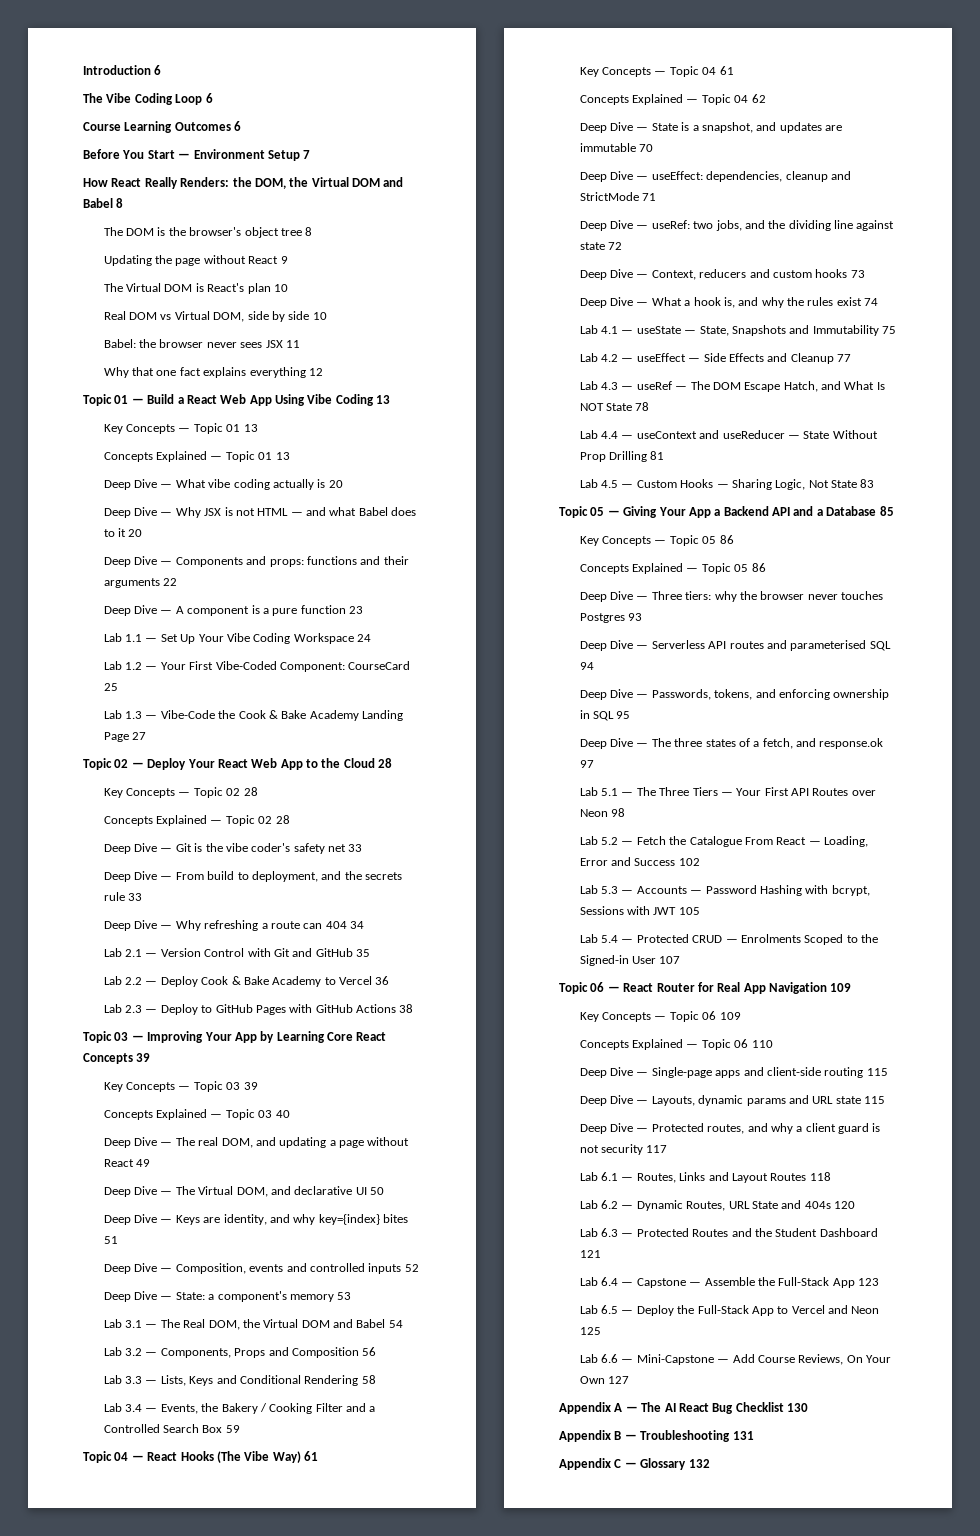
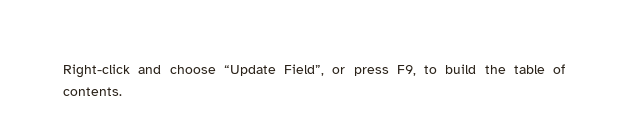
[83,65,162,75] [83,93,213,105] [83,121,242,133] [83,149,311,161] [83,177,404,189] [83,198,124,208] [103,227,313,238] [103,255,288,266] [103,283,288,294] [103,311,327,322] [103,339,300,348] [103,367,323,378] [83,394,391,406] [103,423,258,434] [103,451,290,462] [103,479,343,490] [103,507,417,518] [103,528,143,537] [103,556,409,567] [103,578,178,588] [103,605,364,616] [103,633,372,644] [103,661,411,672] [103,683,118,691] [103,710,404,721] [103,732,147,742] [83,758,393,770] [103,787,258,798] [103,815,290,826] [103,843,363,854] [103,871,403,882] [103,892,143,901] [103,920,365,931] [103,948,371,957] [103,976,390,987] [103,1004,414,1015] [83,1031,387,1043] [83,1053,151,1064] [103,1081,258,1092] [103,1109,290,1120] [103,1137,410,1148] [103,1159,151,1167] [103,1186,385,1197] [103,1214,409,1225] [103,1236,118,1244] [103,1263,419,1274] [103,1291,352,1302] [103,1319,403,1330] [103,1347,377,1358] [103,1375,376,1386] [103,1403,376,1414] [103,1424,240,1433] [83,1451,318,1463] [579,66,734,77] [579,94,766,105] [579,122,843,133] [579,143,654,152] [579,171,851,182] [579,192,657,201] [579,220,895,231] [579,242,623,250] [579,269,865,280] [579,297,879,308] [579,325,897,336] [579,353,852,364] [579,381,885,392] [579,402,650,411] [579,430,878,439] [579,451,665,462] [579,479,875,490] [559,506,894,518] [579,535,734,546] [579,563,766,574] [579,591,884,602] [579,613,643,623] [579,640,891,651] [579,662,594,670] [579,689,890,700] [579,710,631,721] [579,738,884,749] [579,760,594,768] [579,787,876,796] [579,808,626,817] [579,836,869,847] [579,857,700,866] [579,885,870,896] [579,906,700,915] [579,934,879,945] [579,955,681,966] [559,982,852,994] [579,1011,741,1022] [579,1039,773,1050] [579,1067,888,1078] [579,1095,886,1106] [579,1123,881,1134] [579,1144,668,1155] [579,1172,831,1183] [579,1200,856,1211] [579,1228,878,1237] [579,1250,601,1258] [579,1277,880,1288] [579,1305,880,1316] [579,1327,601,1335] [579,1354,892,1365] [579,1376,630,1384] [559,1402,808,1414] [559,1430,754,1442] [559,1458,710,1470] Introduction 6 // The Vibe Coding Loop 6 // Course Learning Outcomes 6 // Before You Start — Environment Setup 7 // How React Really Renders: the DOM, the Virtual DOM and Babel 8 // The DOM is the browser's object tree 8 // Updating the page without React 9 // The Virtual DOM is React's plan 10 // Real DOM vs Virtual DOM, side by side 10 // Babel: the browser never sees JSX 11 // Why that one fact explains everything 12 // Topic 01 — Build a React Web App Using Vibe Coding 13 // Key Concepts — Topic 01 13 // Concepts Explained — Topic 01 13 // Deep Dive — What vibe coding actually is 20 // Deep Dive — Why JSX is not HTML — and what Babel does to it 20 // Deep Dive — Components and props: functions and their arguments 22 // Deep Dive — A component is a pure function 23 // Lab 1.1 — Set Up Your Vibe Coding Workspace 24 // Lab 1.2 — Your First Vibe-Coded Component: CourseCard 25 // Lab 1.3 — Vibe-Code the Cook & Bake Academy Landing Page 27 // Topic 02 — Deploy Your React Web App to the Cloud 28 // Key Concepts — Topic 02 28 // Concepts Explained — Topic 02 28 // Deep Dive — Git is the vibe coder's safety net 33 // Deep Dive — From build to deployment, and the secrets rule 33 // Deep Dive — Why refreshing a route can 404 34 // Lab 2.1 — Version Control with Git and GitHub 35 // Lab 2.2 — Deploy Cook & Bake Academy to Vercel 36 // Lab 2.3 — Deploy to GitHub Pages with GitHub Actions 38 // Topic 03 — Improving Your App by Learning Core React Concepts 39 // Key Concepts — Topic 03 39 // Concepts Explained — Topic 03 40 // Deep Dive — The real DOM, and updating a page without React 49 // Deep Dive — The Virtual DOM, and declarative UI 50 // Deep Dive — Keys are identity, and why key={index} bites 51 // Deep Dive — Composition, events and controlled inputs 52 // Deep Dive — State: a component's memory 53 // Lab 3.1 — The Real DOM, the Virtual DOM and Babel 54 // Lab 3.2 — Components, Props and Composition 56 // Lab 3.3 — Lists, Keys and Conditional Rendering 58 // Lab 3.4 — Events, the Bakery / Cooking Filter and a Controlled Search Box 59 // Topic 04 — React Hooks (The Vibe Way) 61 // Key Concepts — Topic 04 61 // Concepts Explained — Topic 04 62 // Deep Dive — State is a snapshot, and updates are immutable 70 // Deep Dive — useEffect: dependencies, cleanup and StrictMode 71 // Deep Dive — useRef: two jobs, and the dividing line against state 72 // Deep Dive — Context, reducers and custom hooks 73 // Deep Dive — What a hook is, and why the rules exist 74 // Lab 4.1 — useState — State, Snapshots and Immutability 75 // Lab 4.2 — useEffect — Side Effects and Cleanup 77 // Lab 4.3 — useRef — The DOM Escape Hatch, and What Is NOT State 78 // Lab 4.4 — useContext and useReducer — State Without Prop Drilling 81 // Lab 4.5 — Custom Hooks — Sharing Logic, Not State 83 // Topic 05 — Giving Your App a Backend API and a Database 85 // Key Concepts — Topic 05 86 // Concepts Explained — Topic 05 86 // Deep Dive — Three tiers: why the browser never touches Postgres 93 // Deep Dive — Serverless API routes and parameterised SQL 94 // Deep Dive — Passwords, tokens, and enforcing ownership in SQL 95 // Deep Dive — The three states of a fetch, and response.ok 97 // Lab 5.1 — The Three Tiers — Your First API Routes over Neon 98 // Lab 5.2 — Fetch the Catalogue From React — Loading, Error and Success 102 // Lab 5.3 — Accounts — Password Hashing with bcrypt, Sessions with JWT 105 // Lab 5.4 — Protected CRUD — Enrolments Scoped to the Signed-in User 107 // Topic 06 — React Router for Real App Navigation 109 // Key Concepts — Topic 06 109 // Concepts Explained — Topic 06 110 // Deep Dive — Single-page apps and client-side routing 115 // Deep Dive — Layouts, dynamic params and URL state 115 // Deep Dive — Protected routes, and why a client guard is not security 117 // Lab 6.1 — Routes, Links and Layout Routes 118 // Lab 6.2 — Dynamic Routes, URL State and 404s 120 // Lab 6.3 — Protected Routes and the Student Dashboard 121 // Lab 6.4 — Capstone — Assemble the Full-Stack App 123 // Lab 6.5 — Deploy the Full-Stack App to Vercel and Neon 125 // Lab 6.6 — Mini-Capstone — Add Course Reviews, On Your Own 127 // Appendix A — The AI React Bug Checklist 130 // Appendix B — Troubleshooting 131 // Appendix C — Glossary 132 -> [63,64,565,78] [63,87,122,96] Right-click and choose “Update Field”, or press F9, to build the table of contents.

